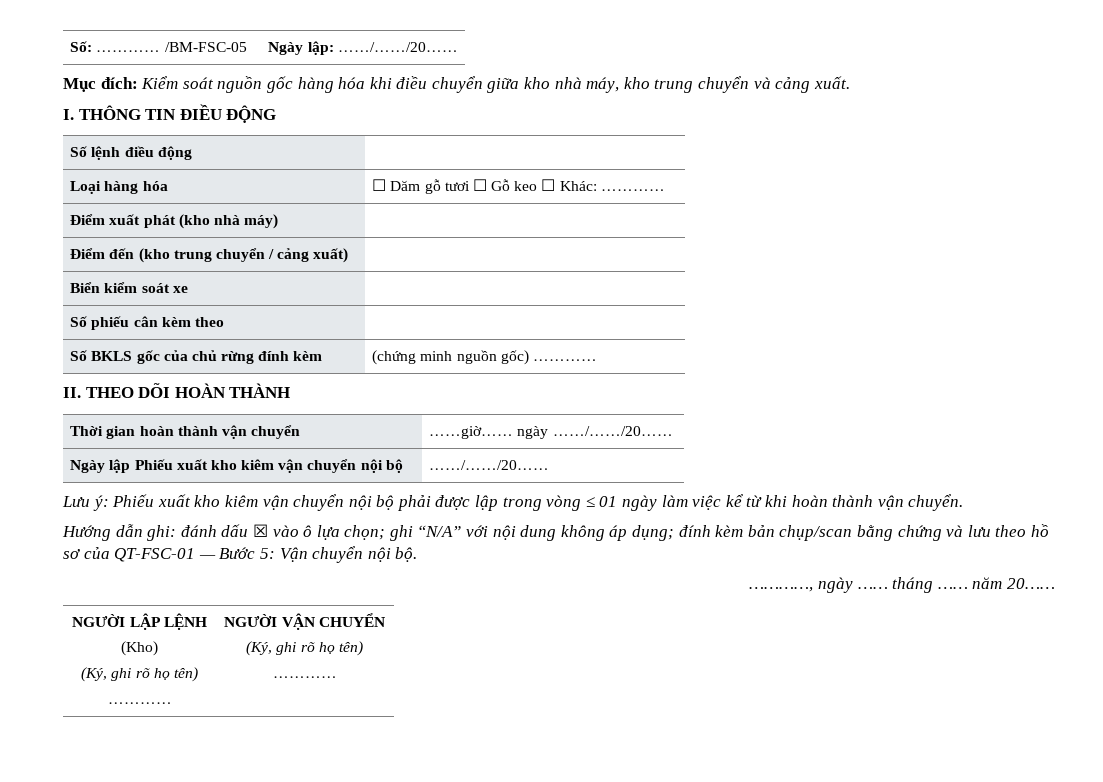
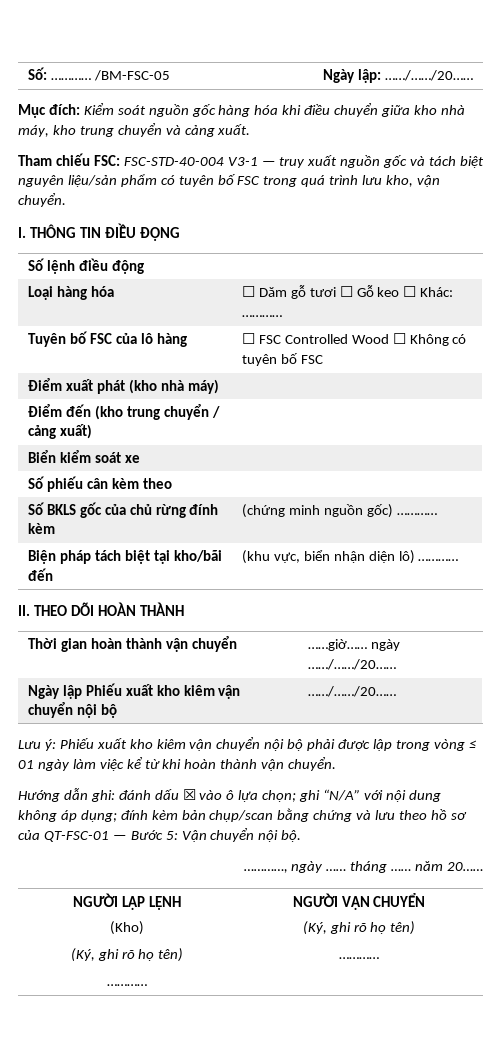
(850, 82) none -> [18,153,484,168] [18,174,440,187] [18,193,66,207] // Tham chiếu FSC: FSC-STD-40-004 V3-1 — truy xuất nguồn gốc và tách biệt nguyên liệu/sản phẩm có tuyên bố FSC trong quá trình lưu kho, vận chuyển.
(665, 190) none -> [27,331,187,347] [241,333,467,346] [241,353,323,366] // Tuyên bố FSC của lô hàng | ☐ FSC Controlled Wood ☐ Không có tuyên bố FSC
(597, 360) none -> [27,550,222,564] [27,568,53,581] [241,550,459,564] // Biện pháp tách biệt tại kho/bãi đến | (khu vực, biển nhận diện lô) …………

